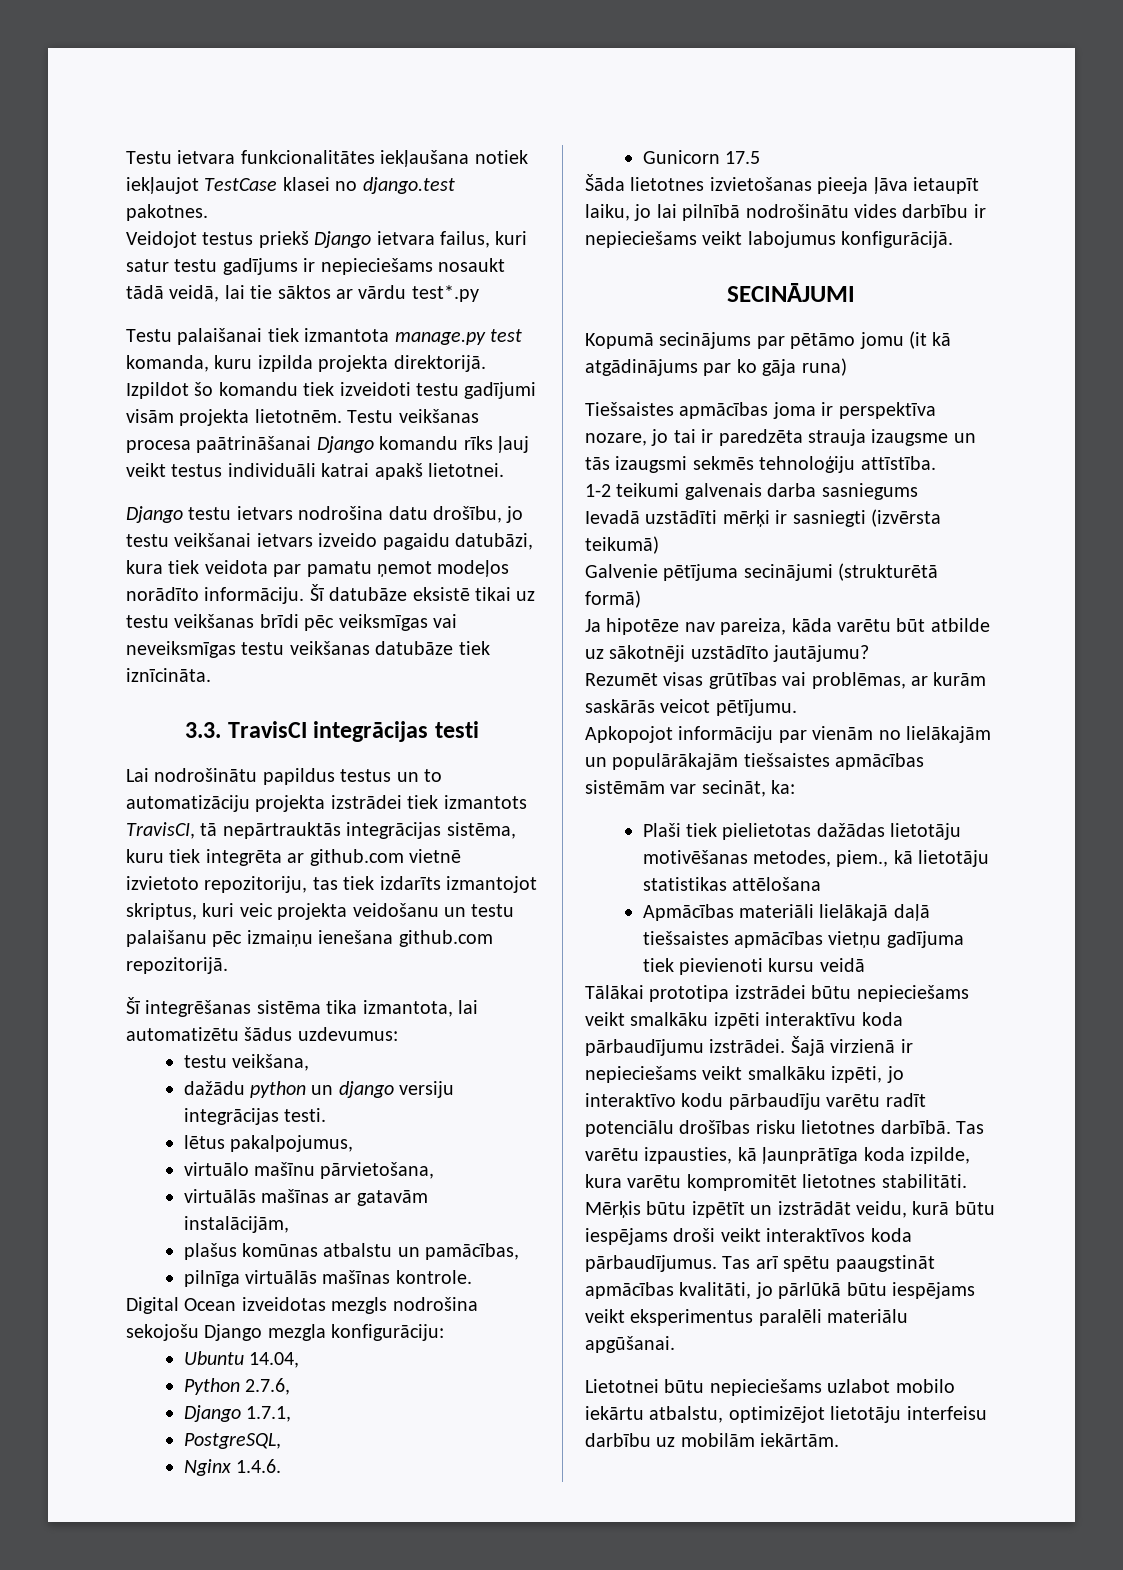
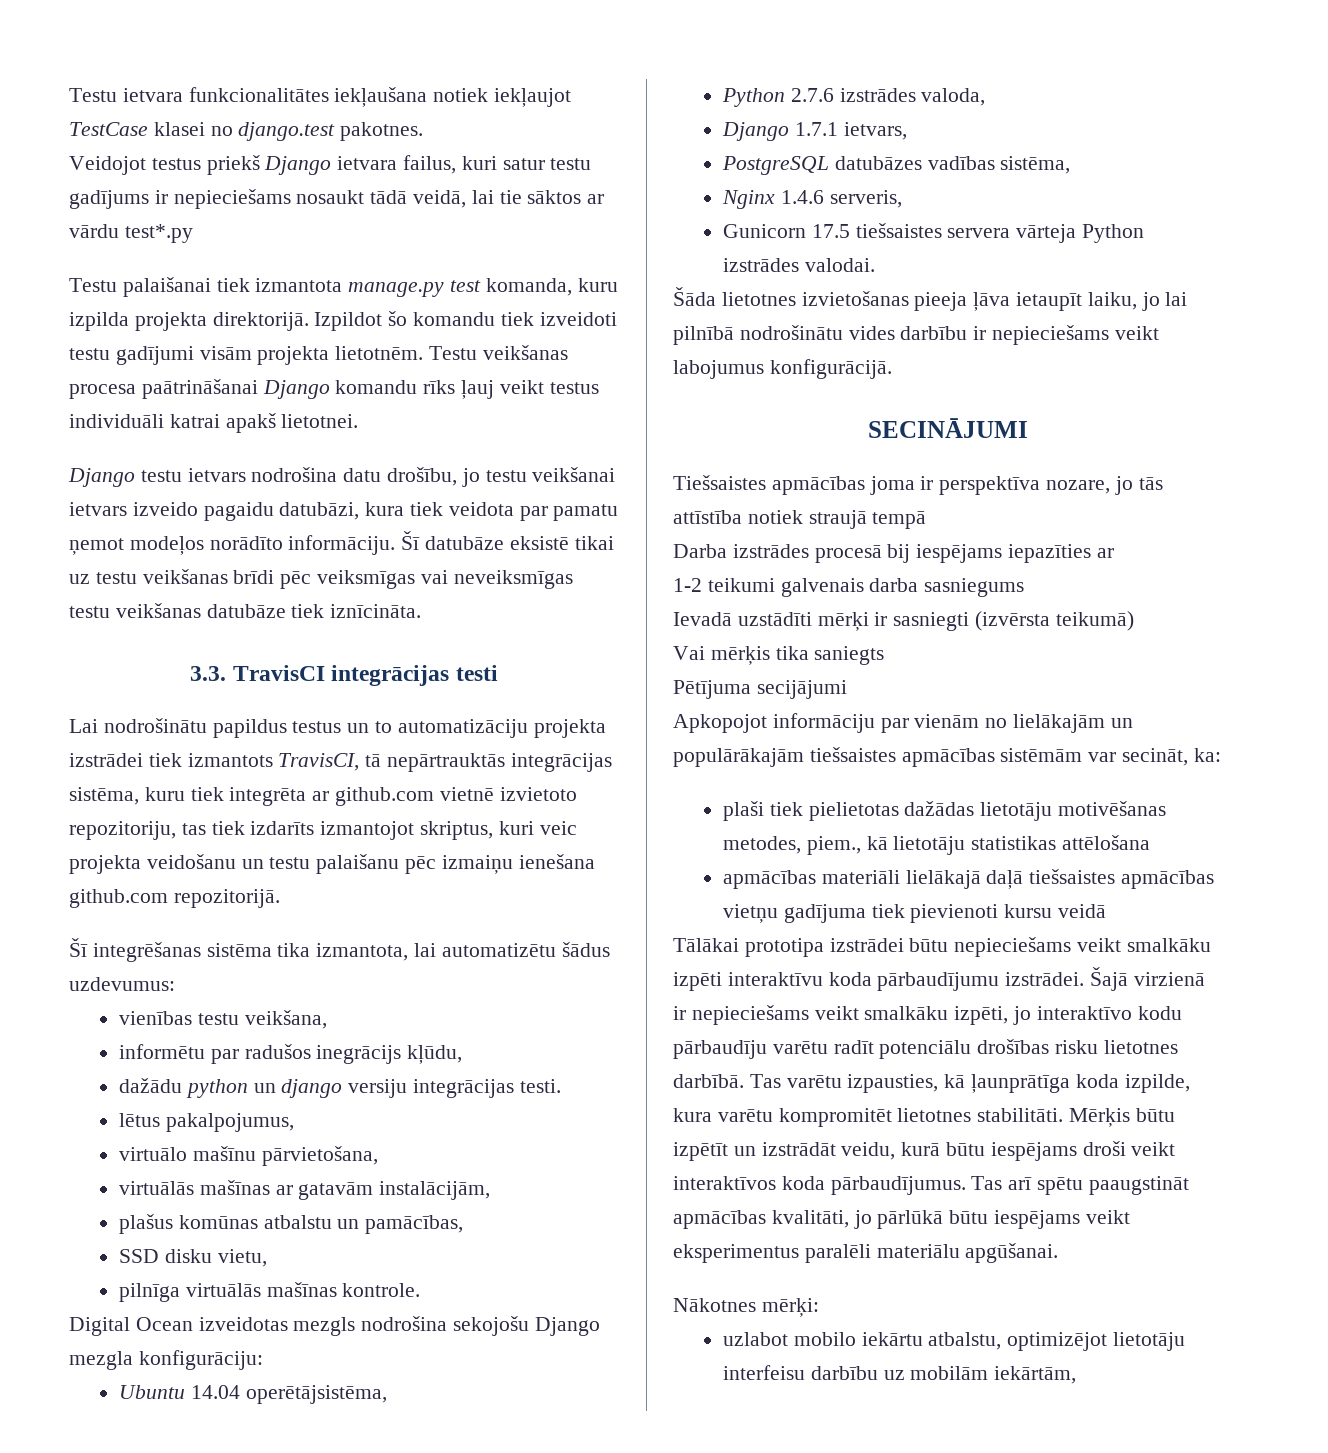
(398, 1034) none -> [119,1011,193,1025] vienības
(310, 1062) none -> [119,1044,463,1064] // informētu par radušos inegrācijs kļūdu,
(520, 1251) none -> [119,1249,267,1267] // SSD disku vietu,
[249,1352,300,1368] [183,1378,291,1395] [183,1405,292,1422] [183,1433,281,1449] 14.04, // Python 2.7.6, // Django 1.7.1, // PostgreSQL, -> [190,1385,387,1404] [722,88,986,107] [722,122,907,141] [722,156,1071,175] 14.04 operētājsistēma, // Python 2.7.6 izstrādes valoda, // Django 1.7.1 ietvars, // PostgreSQL datubāzes vadības sistēma,
[236,1459,282,1473] 1.4.6. -> [780,190,902,208] 1.4.6 serveris,
(761, 157) none -> [855,223,1145,243] [723,258,875,272] tiešsaistes servera vārteja Python izstrādes valodai.
[585,331,952,349] [585,358,847,376] // Kopumā secinājums par pētāmo jomu (it kā atgādinājums par ko gāja runa) -> (1028, 428) none
[673,429,976,446] [585,456,936,473] tai ir paredzēta strauja izaugsme un tās izaugsmi sekmēs tehnoloģiju attīstība. -> [1138,477,1163,490] [673,510,927,529] [673,544,1114,563] tās attīstība notiek straujā tempā // Darba izstrādes procesā bij iespējams iepazīties ar
[585,563,939,581] [585,590,641,608] [585,618,990,635] [585,645,870,662] [585,672,987,689] [585,699,797,716] Galvenie pētījuma secinājumi (strukturētā formā) // Ja hipotēze nav pareiza, kāda varētu būt atbilde uz sākotnēji uzstādīto jautājumu? // Rezumēt visas grūtības vai problēmas, ar kurām saskārās veicot pētījumu. -> [673,646,885,665] [673,680,847,699] Vai mērķis tika saniegts // Pētījuma secijājumi
[642,823,681,837] Plaši -> [723,801,765,821] plaši
[642,904,734,921] Apmācības -> [723,870,817,889] apmācības
[585,1379,822,1396] Lietotnei būtu nepieciešams -> [673,1298,819,1317] Nākotnes mērķi: //
[760,1433,840,1447] iekārtām. -> [994,1366,1077,1384] iekārtām,

